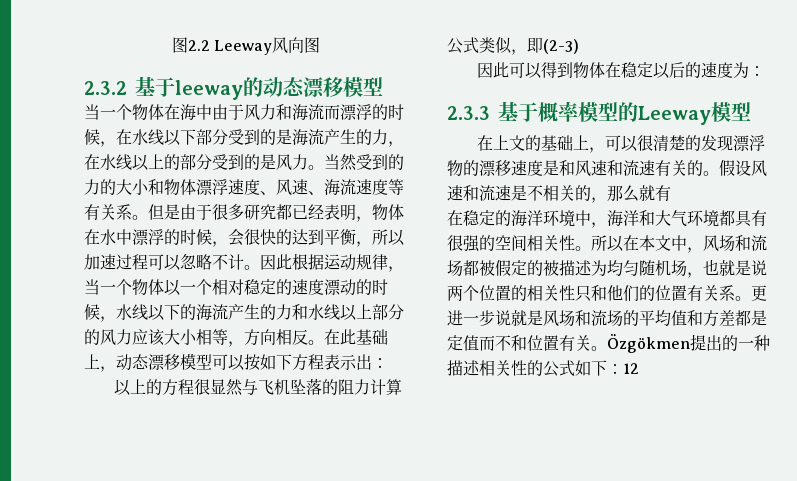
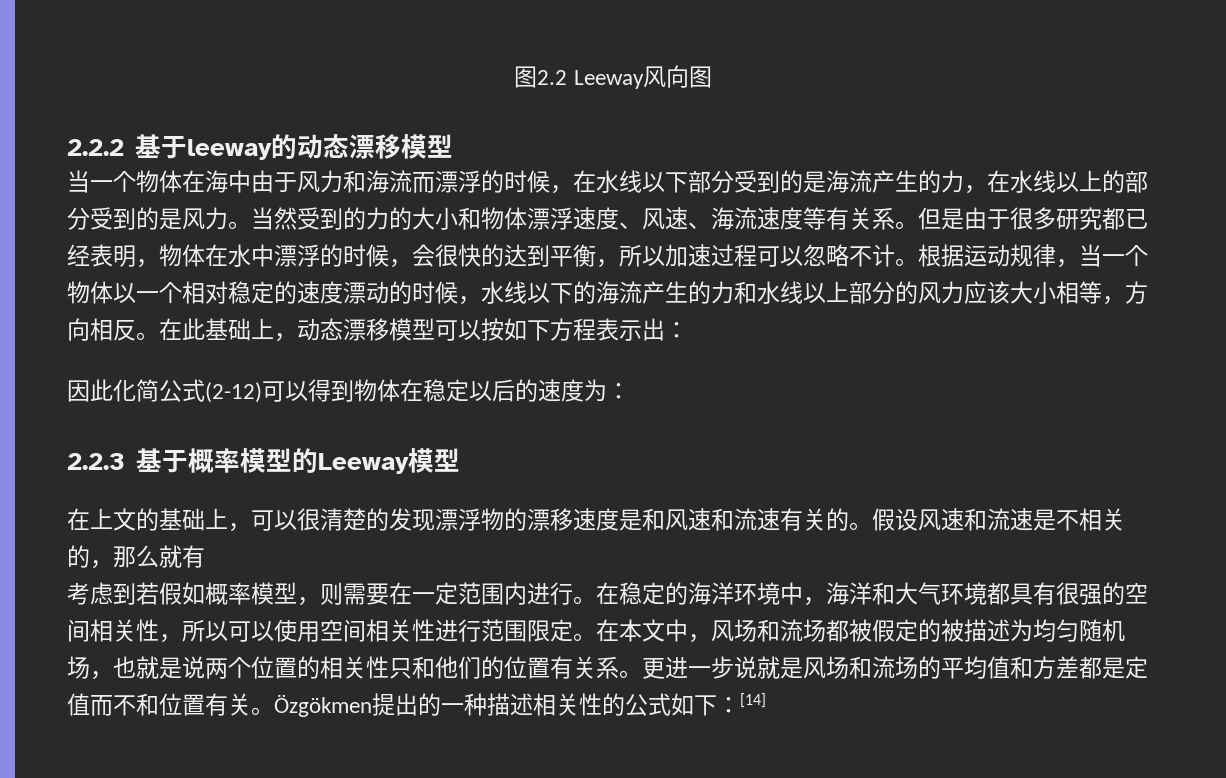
[84,81,127,95] 2.3.2 -> [67,139,124,156] 2.2.2
[260,254,292,270] 因此 -> (918, 262) none
[113,378,402,396] [447,37,579,55] [476,62,509,78] 以上的方程很显然与飞机坠落的阻力计算公式类似，即(2-3) // 因此 -> [67,379,262,403] 因此化简公式(2-12)
[447,106,490,120] 2.3.3 -> [67,453,125,470] 2.2.3
(671, 193) none -> [67,582,596,606] 考虑到若假如概率模型，则需要在一定范围内进行。
[575,235,624,252] 。所以 -> [159,619,596,643] ，所以可以使用空间相关性进行范围限定。
[623,363,639,374] 12 -> [740,693,766,708] [14]

